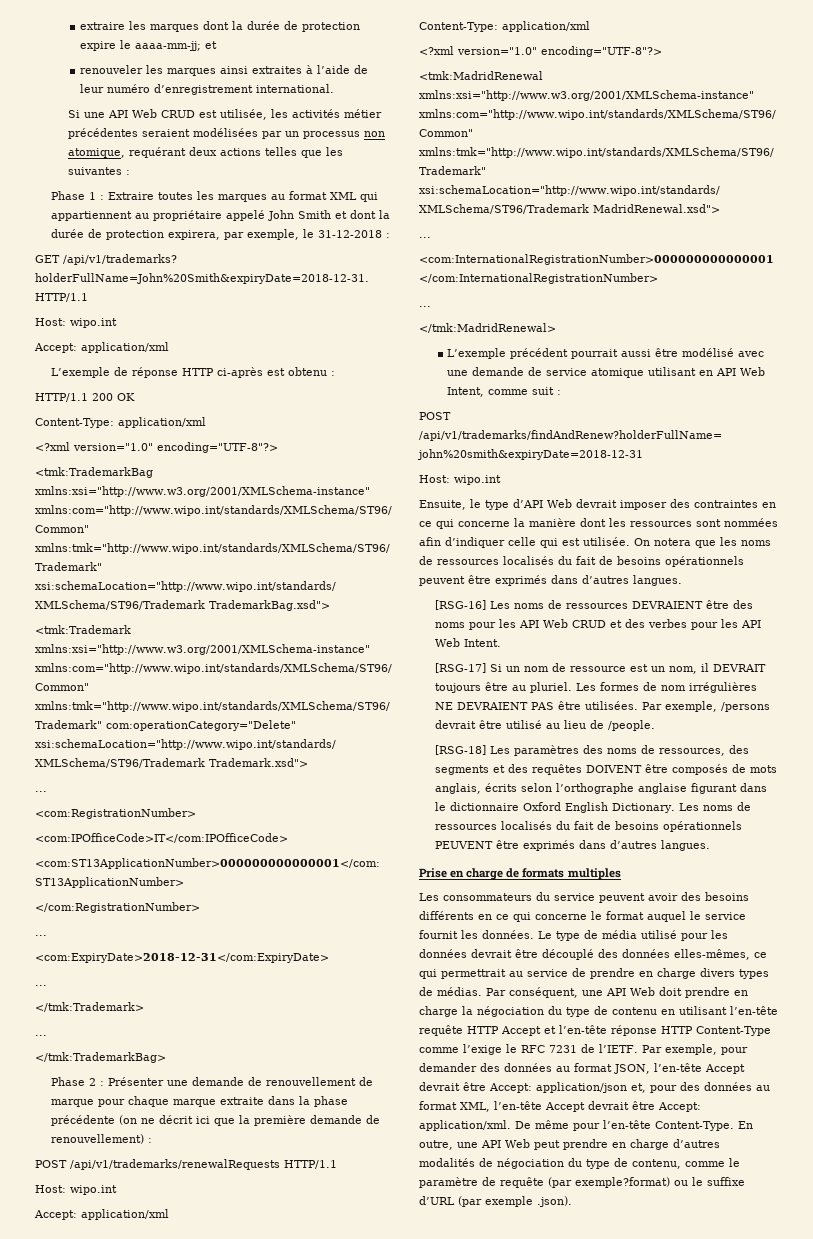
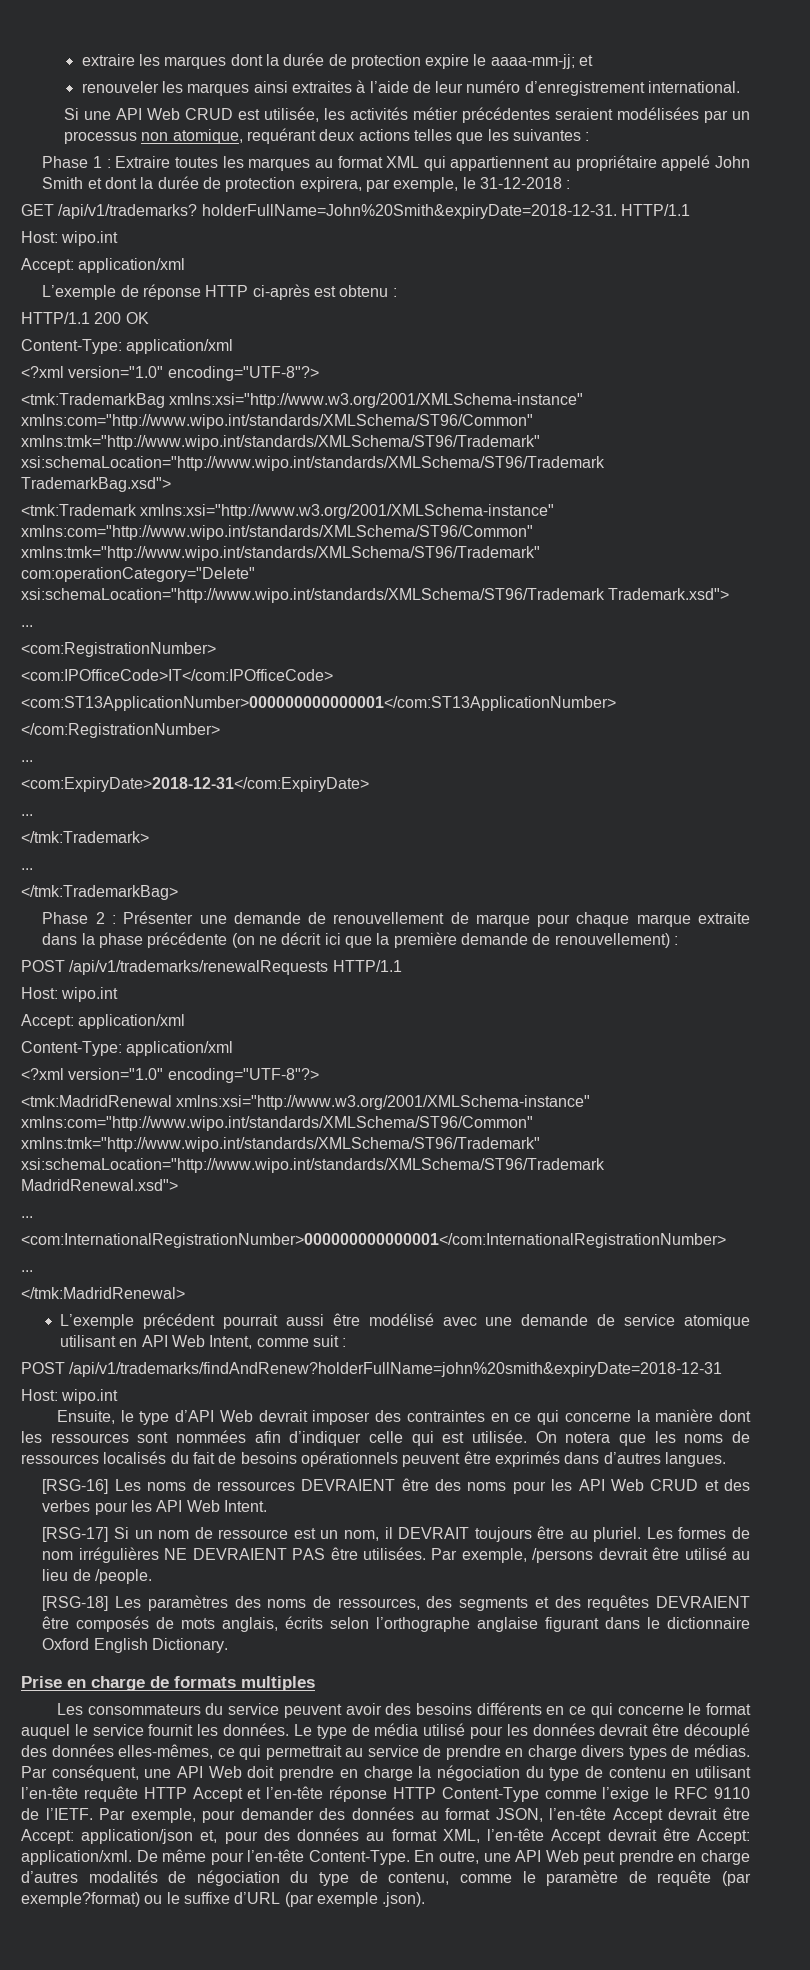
[586,765,643,773] DOIVENT -> [656,1596,751,1608] DEVRAIENT
[679,802,752,811] [435,821,743,832] [435,840,711,851] Les noms de ressources localisés du fait de besoins opérationnels PEUVENT être exprimés dans d’autres langues. -> (229, 1645) none
[549,1045,577,1053] 7231 -> [713,1787,750,1799] 9110

